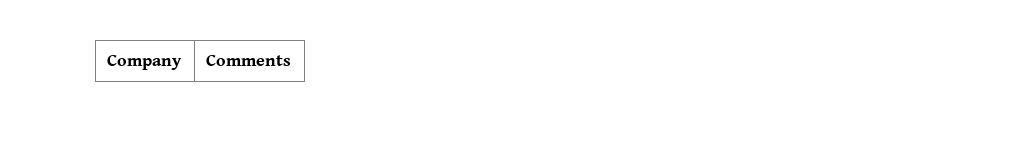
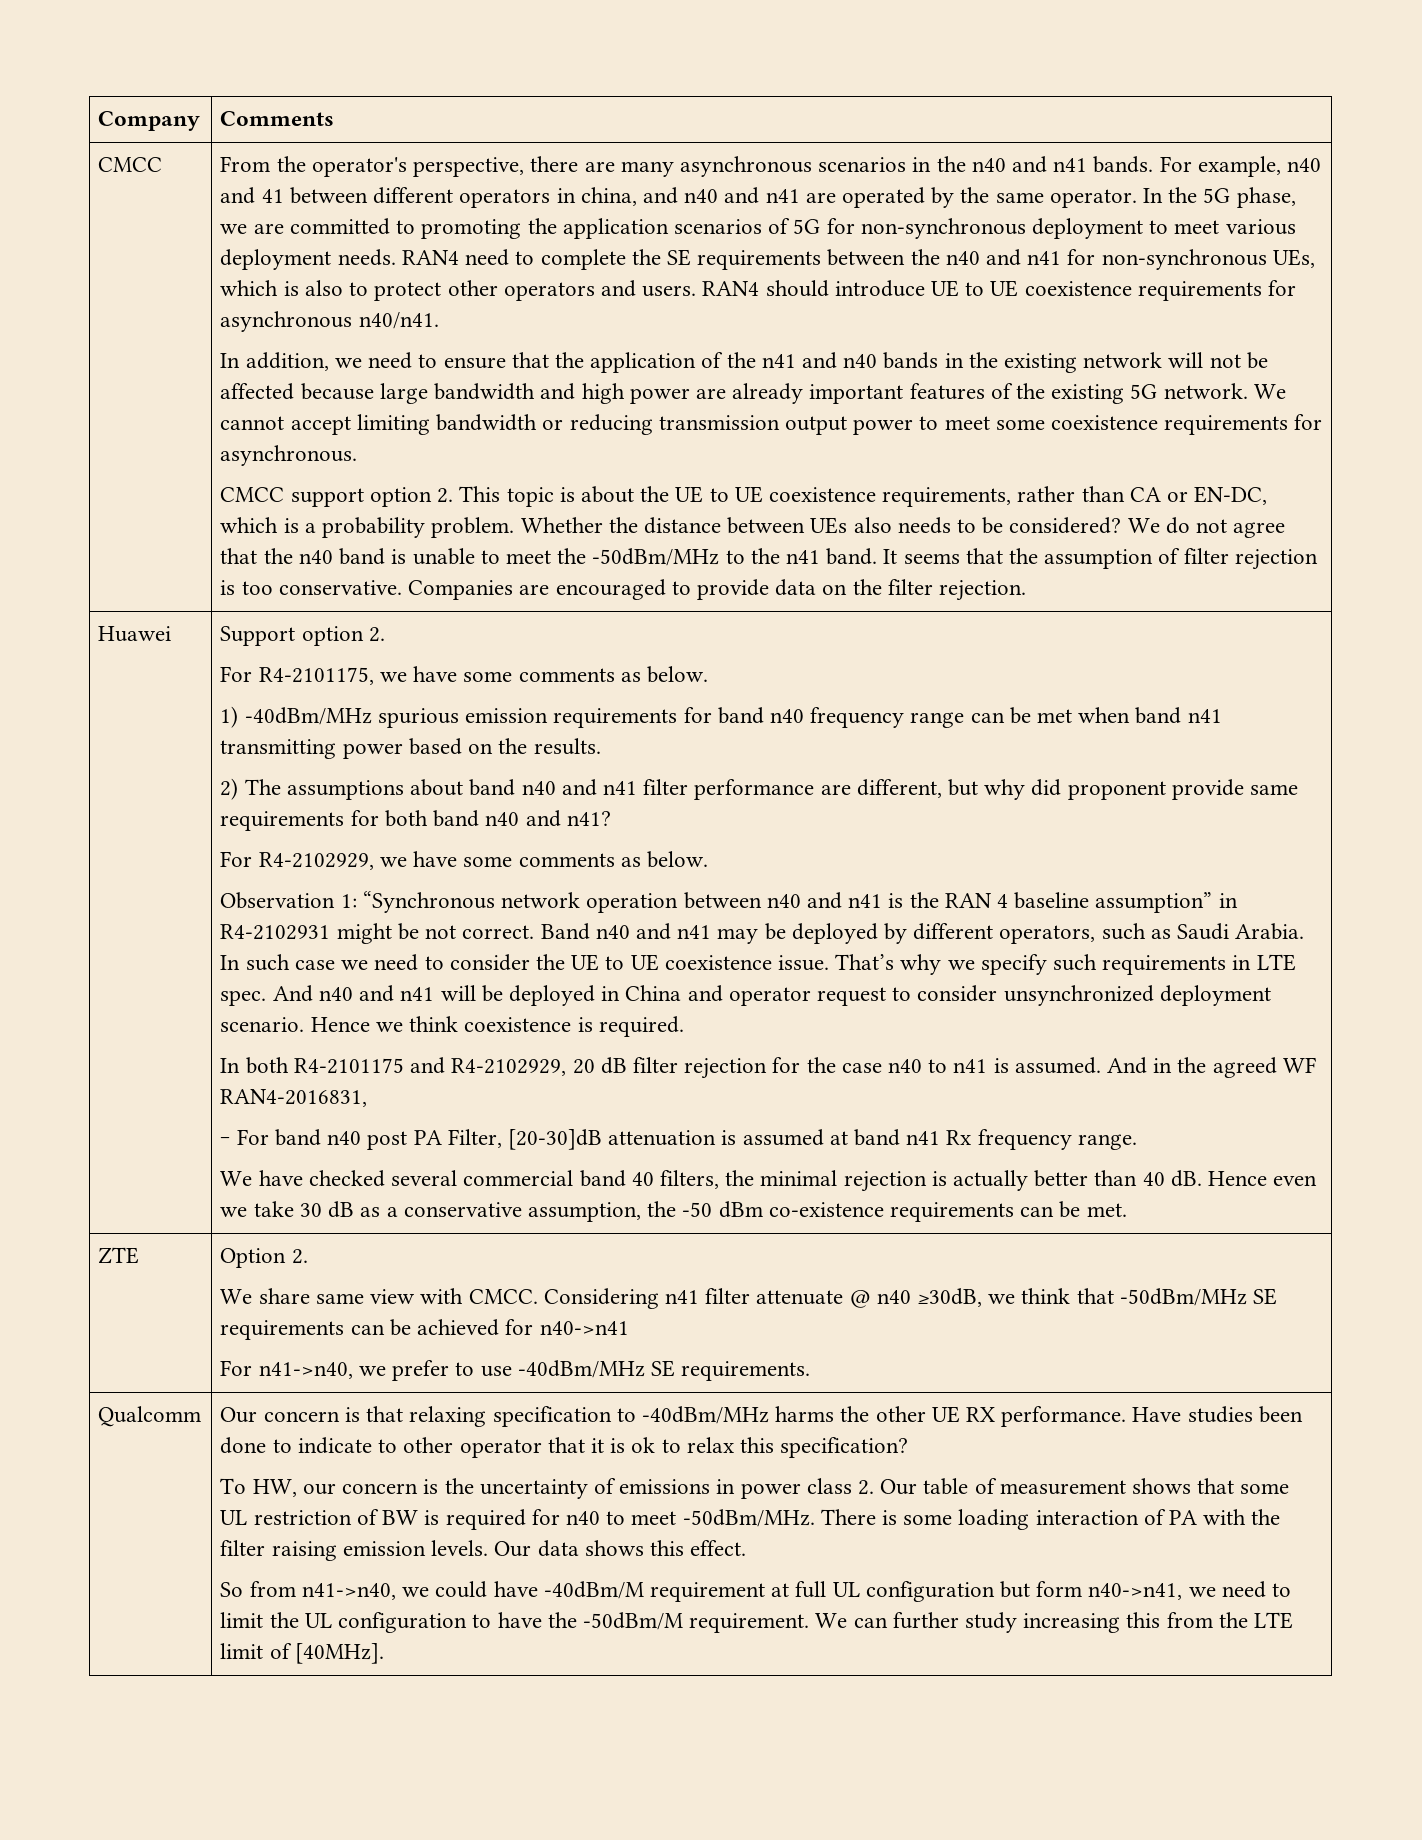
(292, 60) none -> [98,157,163,172] [220,156,1322,177] [220,187,1296,208] [220,218,1296,239] [220,249,1315,270] [220,280,1297,301] [220,311,439,332] [220,352,1268,373] [220,383,1286,404] [220,414,1323,435] [220,445,358,466] [220,486,1268,507] [220,517,1286,538] [220,548,1318,570] [220,579,1026,601] [98,626,172,642] [220,626,385,646] [220,666,708,685] [220,706,1222,728] [220,738,601,759] [220,778,1299,800] [220,810,611,831] [220,851,708,870] [220,891,1238,913] [220,923,1305,944] [220,954,1296,975] [220,985,1271,1006] [220,1016,684,1037] [220,1057,1316,1079] [220,1089,368,1107] [220,1129,1137,1150] [220,1170,1318,1192] [220,1201,1127,1222] [98,1247,140,1264] [220,1248,308,1268] [220,1288,1278,1309] [220,1319,629,1340] [220,1360,811,1381] [98,1406,202,1427] [220,1406,1303,1427] [220,1437,909,1458] [220,1478,1290,1499] [220,1509,1281,1530] [220,1540,747,1561] [220,1581,1292,1602] [220,1612,1294,1633] [220,1643,384,1664] // CMCC | From the operator's perspective, there are many asynchronous scenarios in the n40 and n41 bands. For example, n40 and 41 between different operators in china, and n40 and n41 are operated by the same operator. In the 5G phase, we are committed to promoting the application scenarios of 5G for non-synchronous deployment to meet various deployment needs. RAN4 need to complete the SE requirements between the n40 and n41 for non-synchronous UEs, which is also to protect other operators and users. RAN4 should introduce UE to UE coexistence requirements for asynchronous n40/n41. // In addition, we need to ensure that the application of the n41 and n40 bands in the existing network will not be affected because large bandwidth and high power are already important features of the existing 5G network. We cannot accept limiting bandwidth or reducing transmission output power to meet some coexistence requirements for asynchronous. // CMCC support option 2. This topic is about the UE to UE coexistence requirements, rather than CA or EN-DC, which is a probability problem. Whether the distance between UEs also needs to be considered? We do not agree that the n40 band is unable to meet the -50dBm/MHz to the n41 band. It seems that the assumption of filter rejection is too conservative. Companies are encouraged to provide data on the filter rejection. // Huawei | Support option 2. // For R4-2101175, we have some comments as below. // 1) -40dBm/MHz spurious emission requirements for band n40 frequency range can be met when band n41 transmitting power based on the results. // 2) The assumptions about band n40 and n41 filter performance are different, but why did proponent provide same requirements for both band n40 and n41? // For R4-2102929, we have some comments as below. // Observation 1: “Synchronous network operation between n40 and n41 is the RAN 4 baseline assumption” in R4-2102931 might be not correct. Band n40 and n41 may be deployed by different operators, such as Saudi Arabia. In such case we need to consider the UE to UE coexistence issue. That’s why we specify such requirements in LTE spec. And n40 and n41 will be deployed in China and operator request to consider unsynchronized deployment scenario. Hence we think coexistence is required. // In both R4-2101175 and R4-2102929, 20 dB filter rejection for the case n40 to n41 is assumed. And in the agreed WF RAN4-2016831, // ‒ For band n40 post PA Filter, [20-30]dB attenuation is assumed at band n41 Rx frequency range. // We have checked several commercial band 40 filters, the minimal rejection is actually better than 40 dB. Hence even we take 30 dB as a conservative assumption, the -50 dBm co-existence requirements can be met. // ZTE | Option 2. // We share same view with CMCC. Considering n41 filter attenuate @ n40 ≥30dB, we think that -50dBm/MHz SE requirements can be achieved for n40->n41 // For n41->n40, we prefer to use -40dBm/MHz SE requirements. // Qualcomm | Our concern is that relaxing specification to -40dBm/MHz harms the other UE RX performance. Have studies been done to indicate to other operator that it is ok to relax this specification? // To HW, our concern is the uncertainty of emissions in power class 2. Our table of measurement shows that some UL restriction of BW is required for n40 to meet -50dBm/MHz. There is some loading interaction of PA with the filter raising emission levels. Our data shows this effect. // So from n41->n40, we could have -40dBm/M requirement at full UL configuration but form n40->n41, we need to limit the UL configuration to have the -50dBm/M requirement. We can further study increasing this from the LTE limit of [40MHz].

